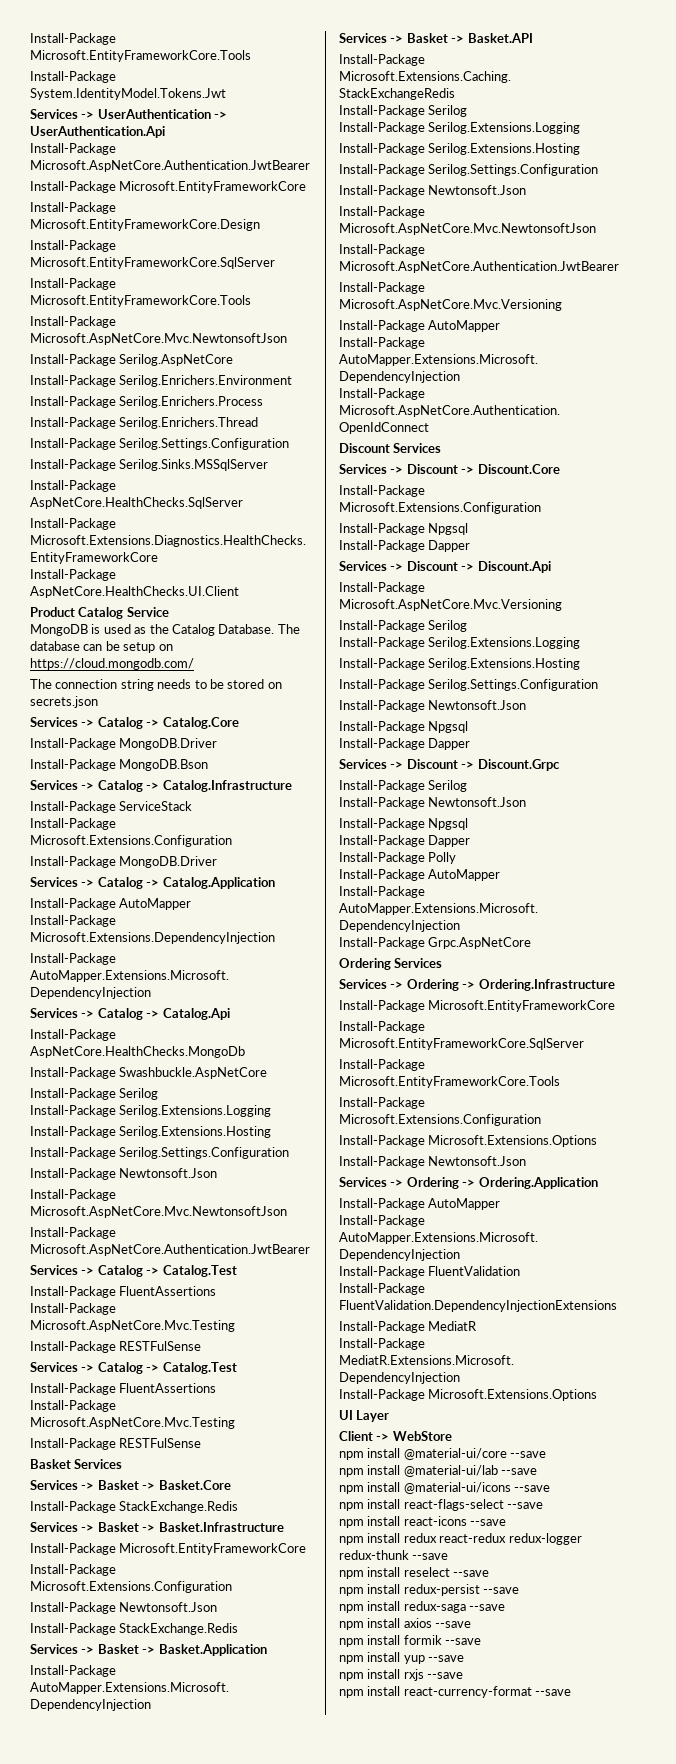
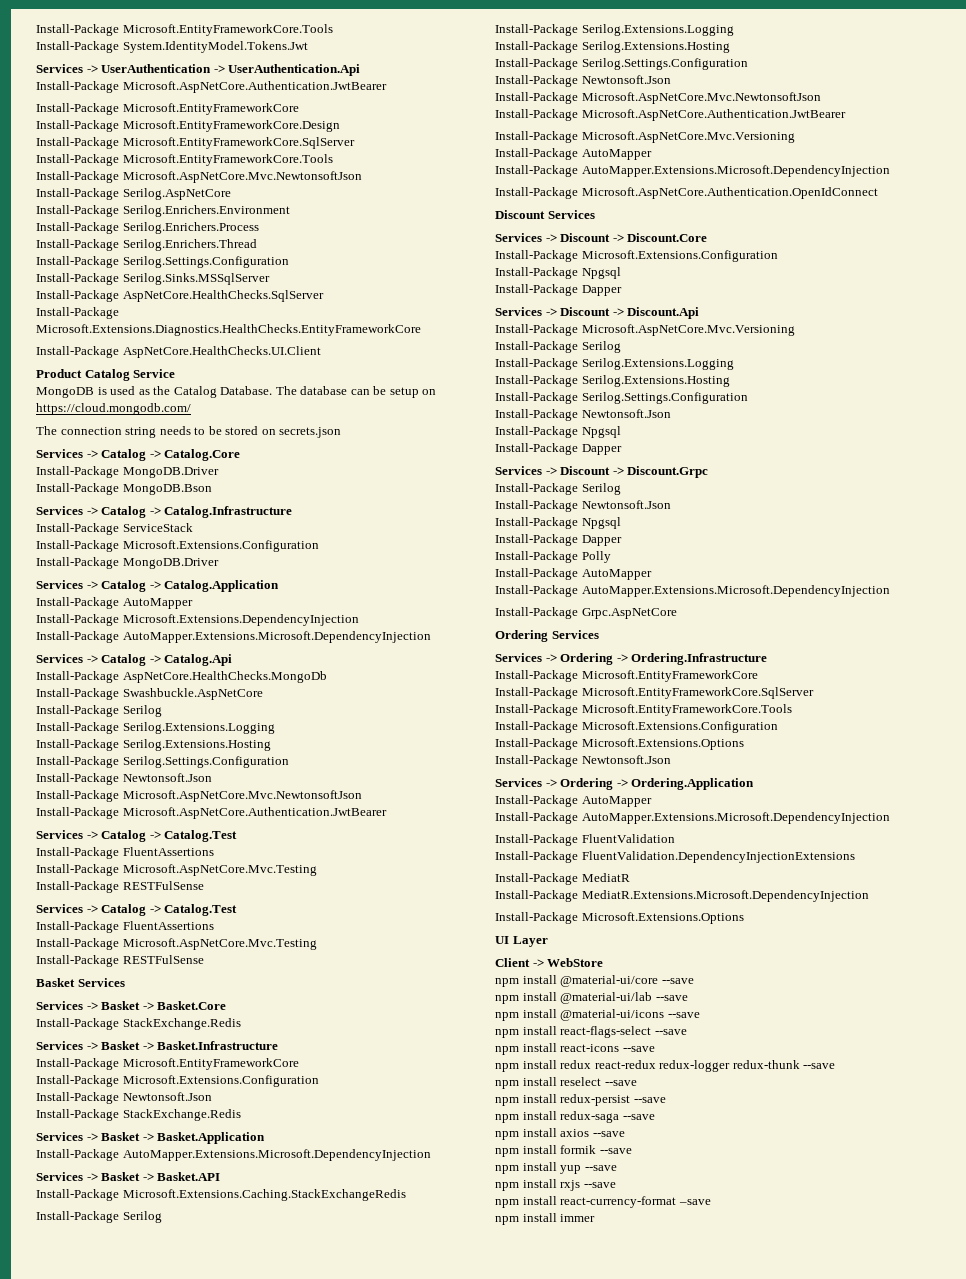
[535,1689,572,1696] --save -> [678,1199,711,1205] [495,1213,596,1225] –save // npm install immer

